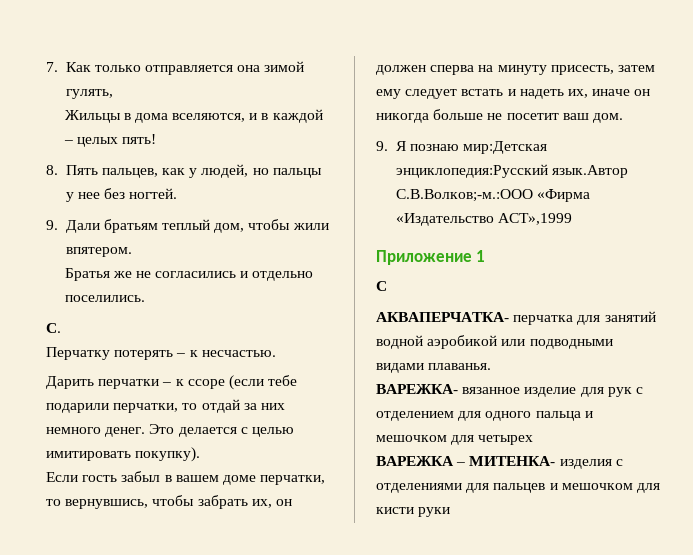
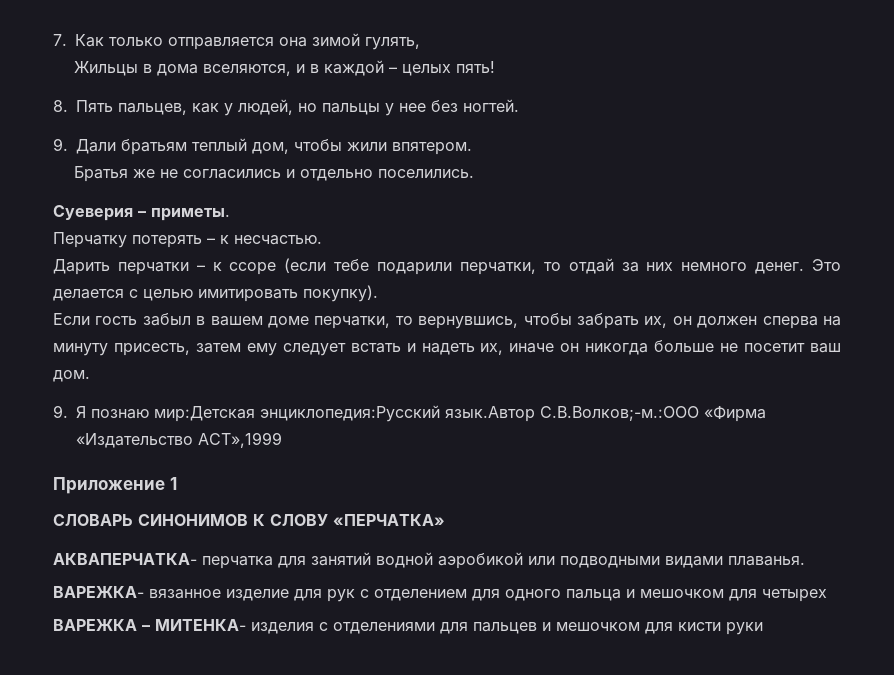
[46,323,61,333] С. -> [53,205,230,221] Суеверия – приметы.
[376,281,387,291] С -> [53,514,445,526] СЛОВАРЬ СИНОНИМОВ К СЛОВУ «ПЕРЧАТКА»

